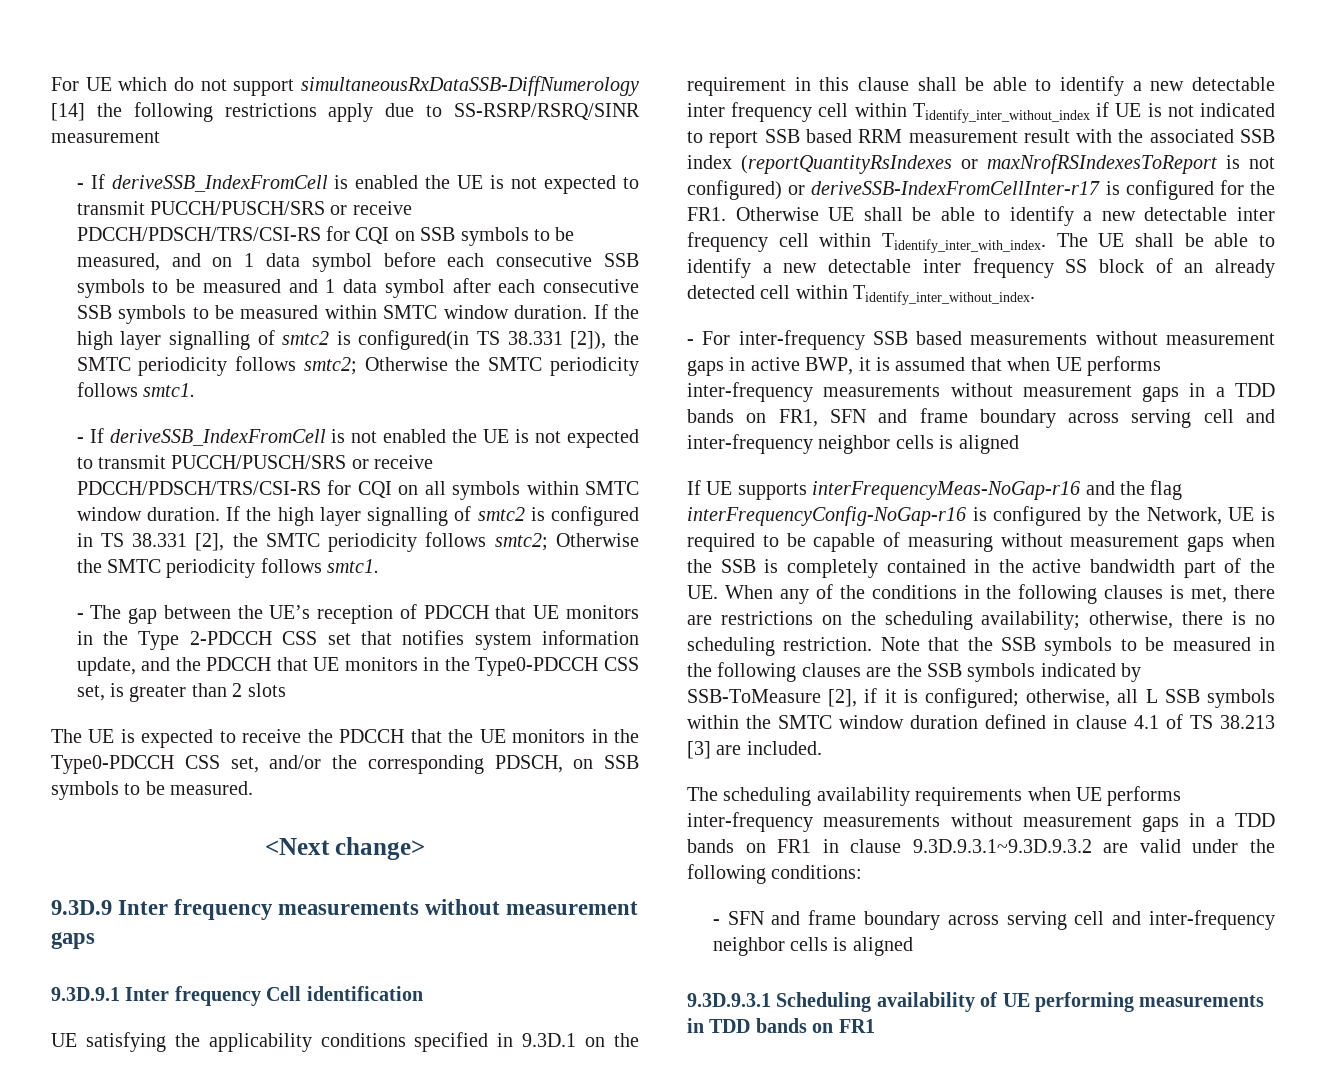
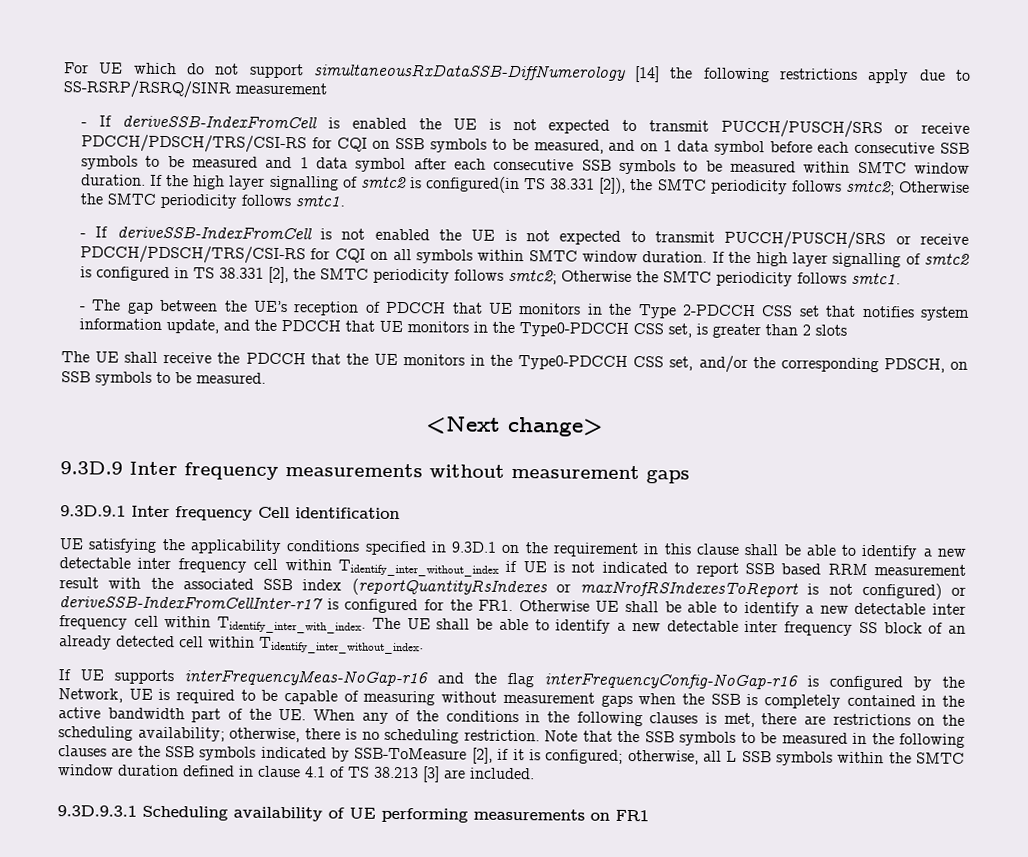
[111,175,328,192] deriveSSB_IndexFromCell -> [122,114,318,130] deriveSSB-IndexFromCell
[109,429,326,446] deriveSSB_IndexFromCell -> [116,225,312,241] deriveSSB-IndexFromCell
[120,729,236,748] is expected to -> [124,351,159,363] shall
[687,330,1275,350] [687,356,1161,376] [687,382,1275,402] [687,408,1275,428] [687,434,1019,454] // - For inter-frequency SSB based measurements without measurement gaps in active BWP, it is assumed that when UE performs inter-frequency measurements without measurement gaps in a TDD bands on FR1, SFN and frame boundary across serving cell and inter-frequency neighbor cells is aligned -> (424, 645) none
[687,786,1182,806] [687,812,1275,832] [687,839,1275,853] [687,864,863,884] [712,910,1275,930] [712,937,913,956] // The scheduling availability requirements when UE performs inter-frequency measurements without measurement gaps in a TDD bands on FR1 in clause 9.3D.9.3.1~9.3D.9.3.2 are valid under the following conditions: // - SFN and frame boundary across serving cell and inter-frequency neighbor cells is aligned -> (535, 773) none
[687,1018,807,1033] in TDD bands -> (585, 814) none

